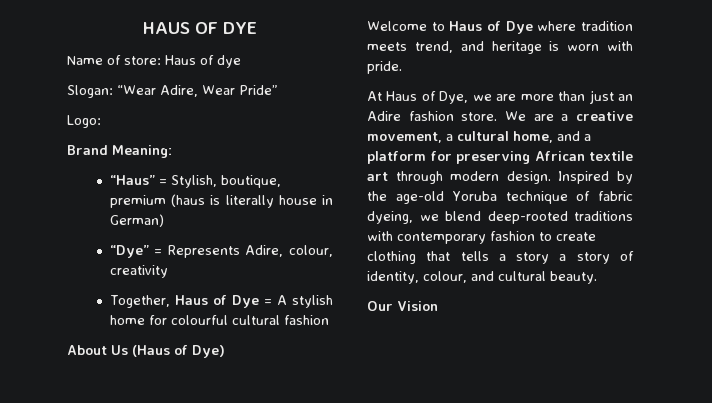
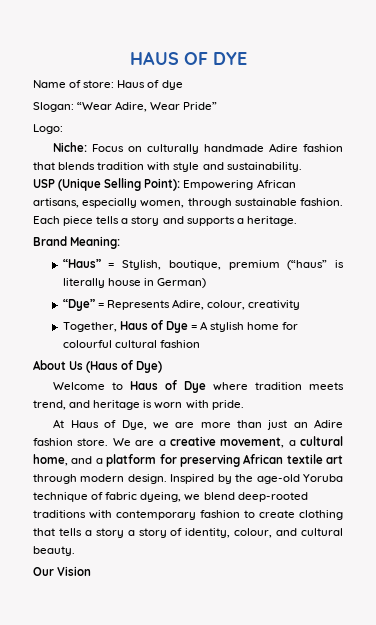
(101, 121) none -> [53,142,343,154] [33,162,302,172] [33,178,296,191] [33,198,343,208] [33,216,297,226] // Niche: Focus on culturally handmade Adire fashion that blends tradition with style and sustainability. // USP (Unique Selling Point): Empowering African artisans, especially women, through sustainable fashion. Each piece tells a story and supports a heritage.
[170,194,205,207] (haus -> [287,260,328,270] (“haus”

